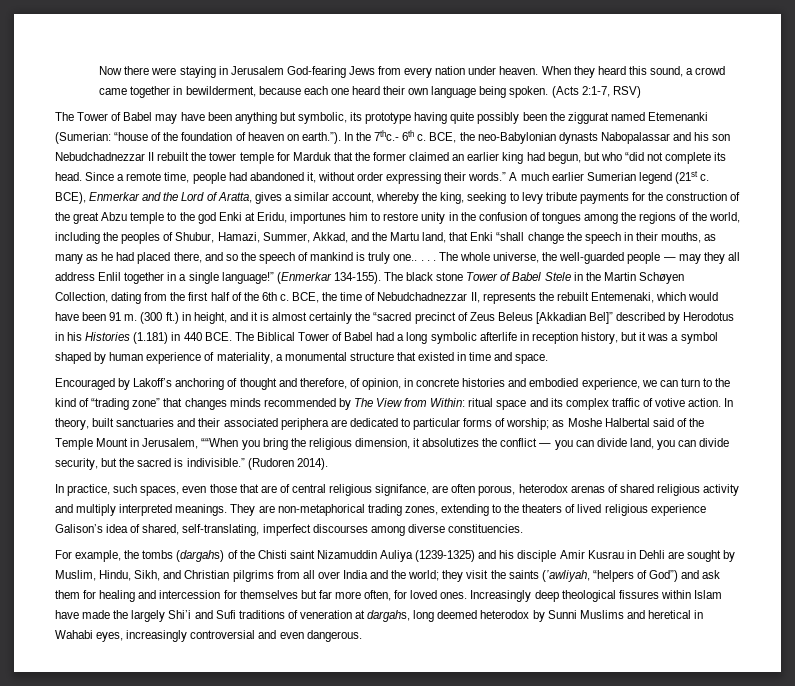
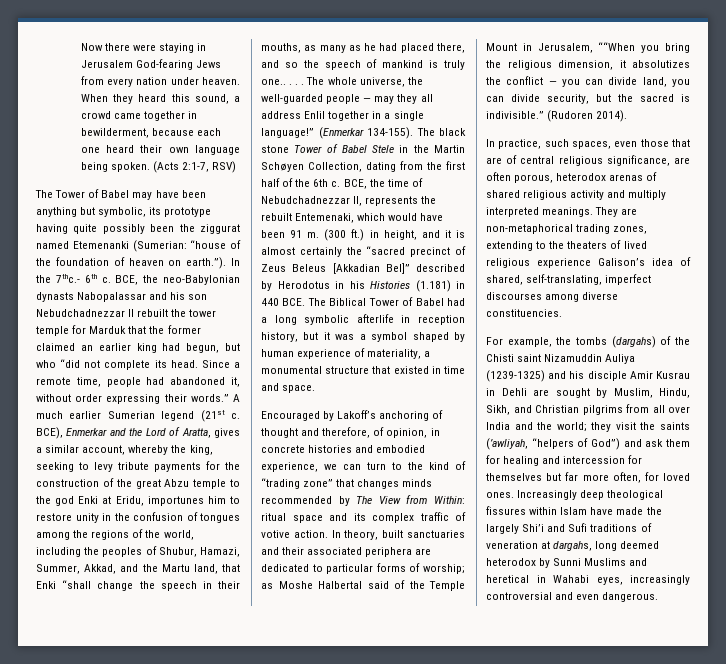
[375,484,430,496] signifance, -> [606,155,670,166] significance,

